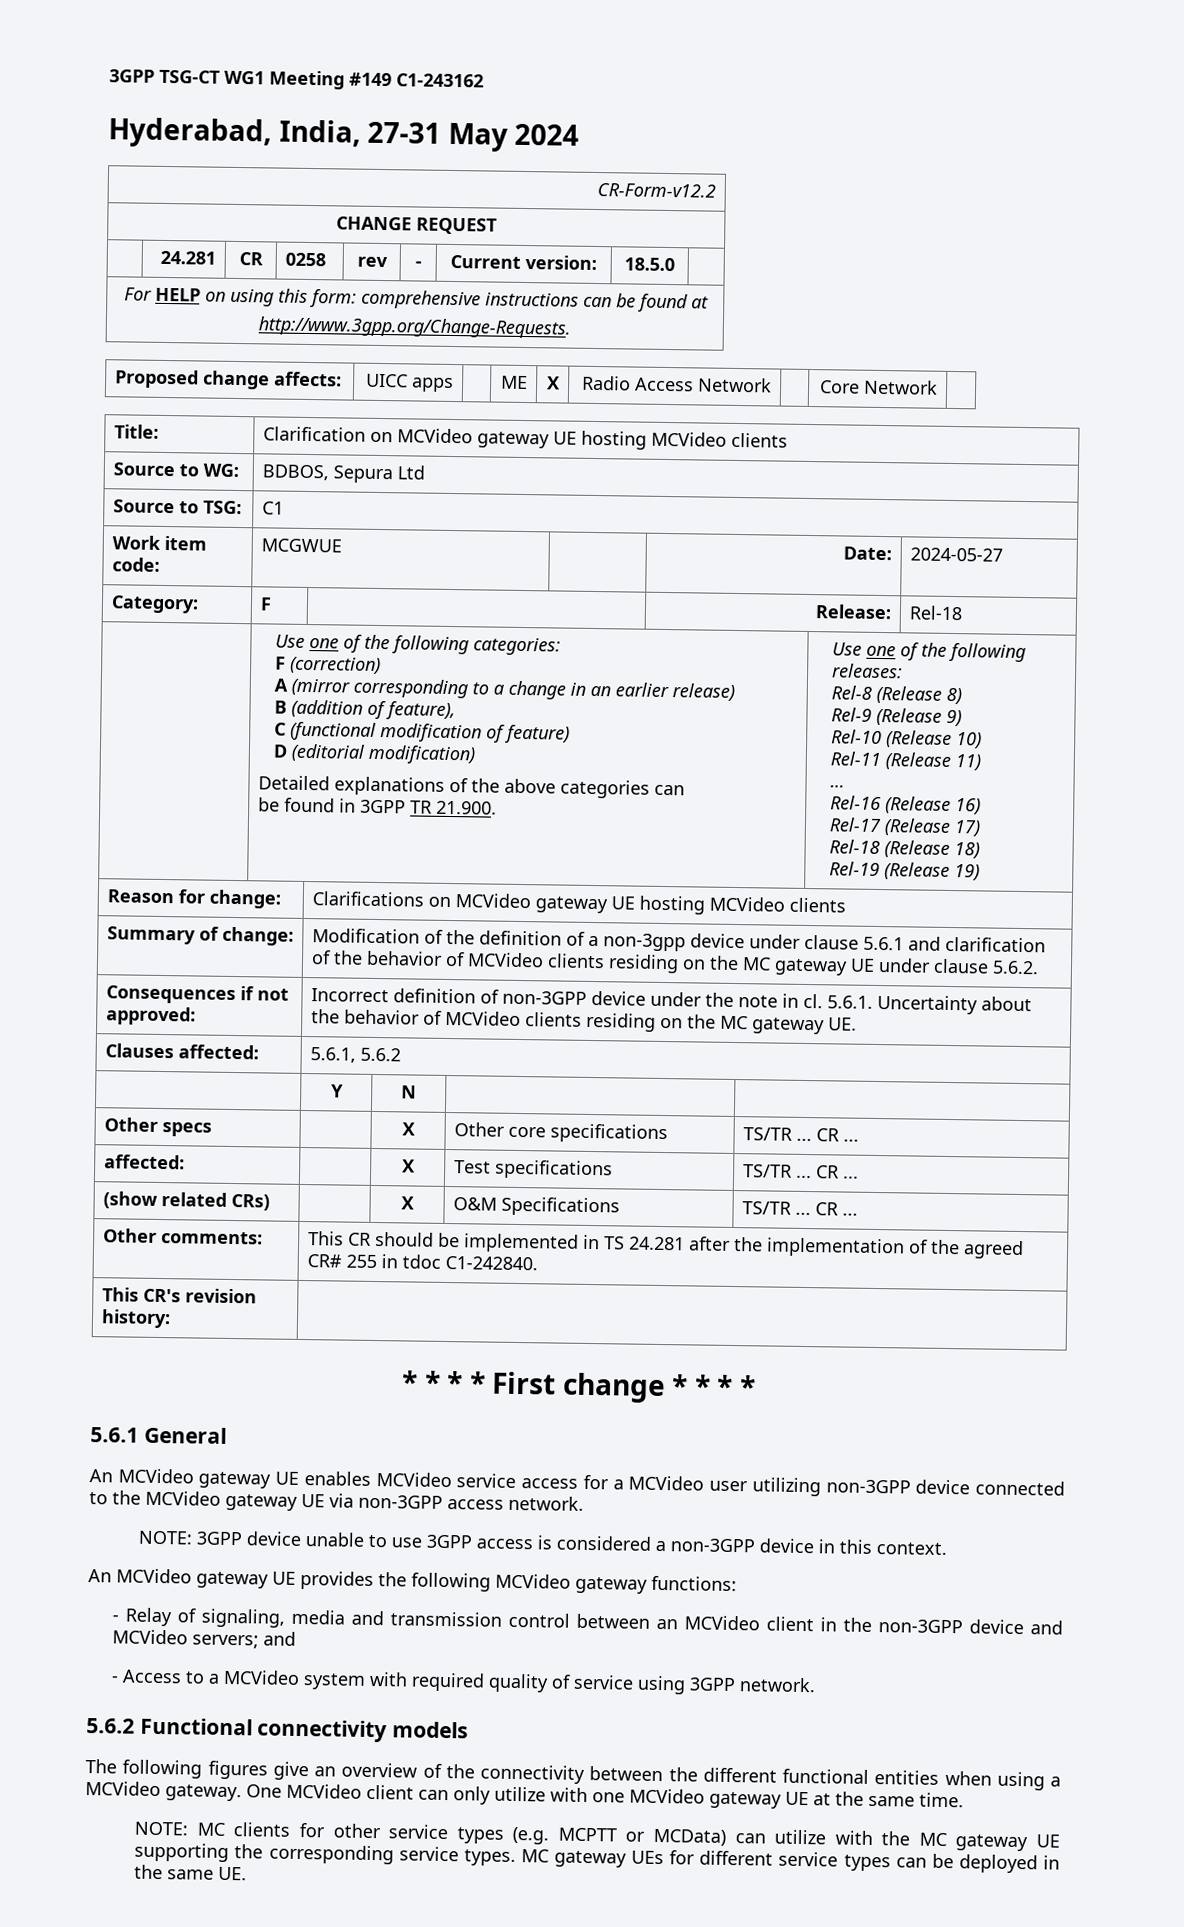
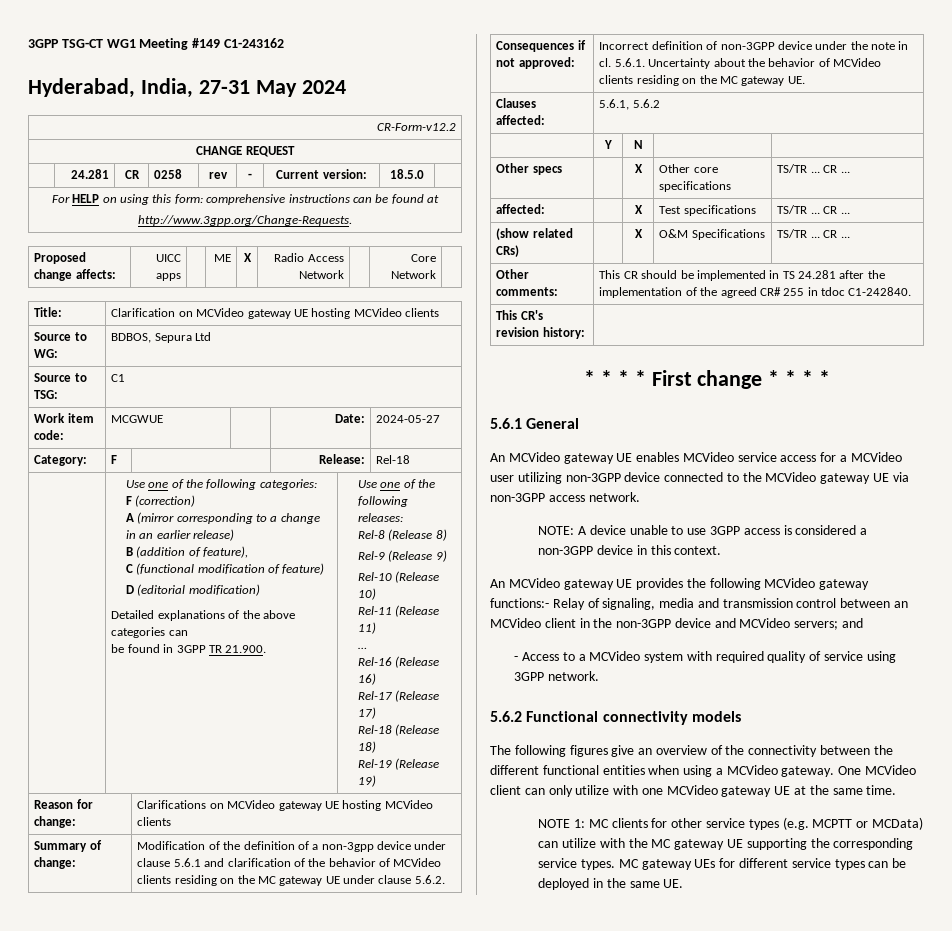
[196,1531,244,1546] 3GPP -> [578,526,588,535] A
[651,1575,737,1592] [112,1614,120,1622] functions: // - -> [490,598,549,608] functions:-
[134,1821,189,1836] NOTE: -> [538,819,586,828] NOTE 1:

